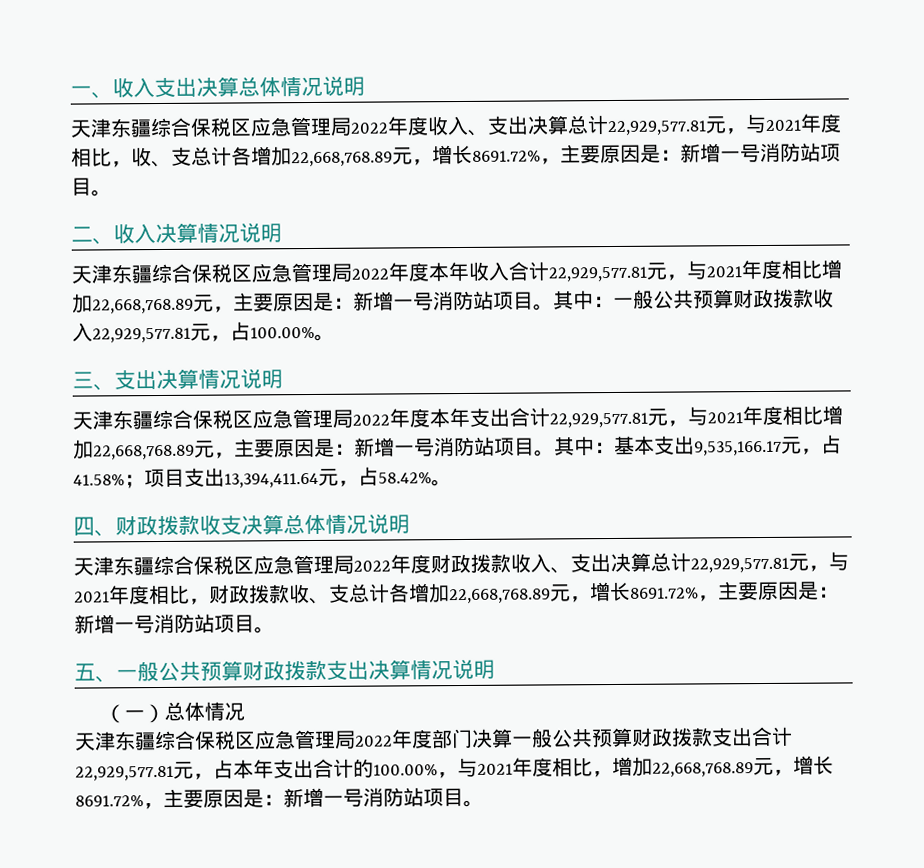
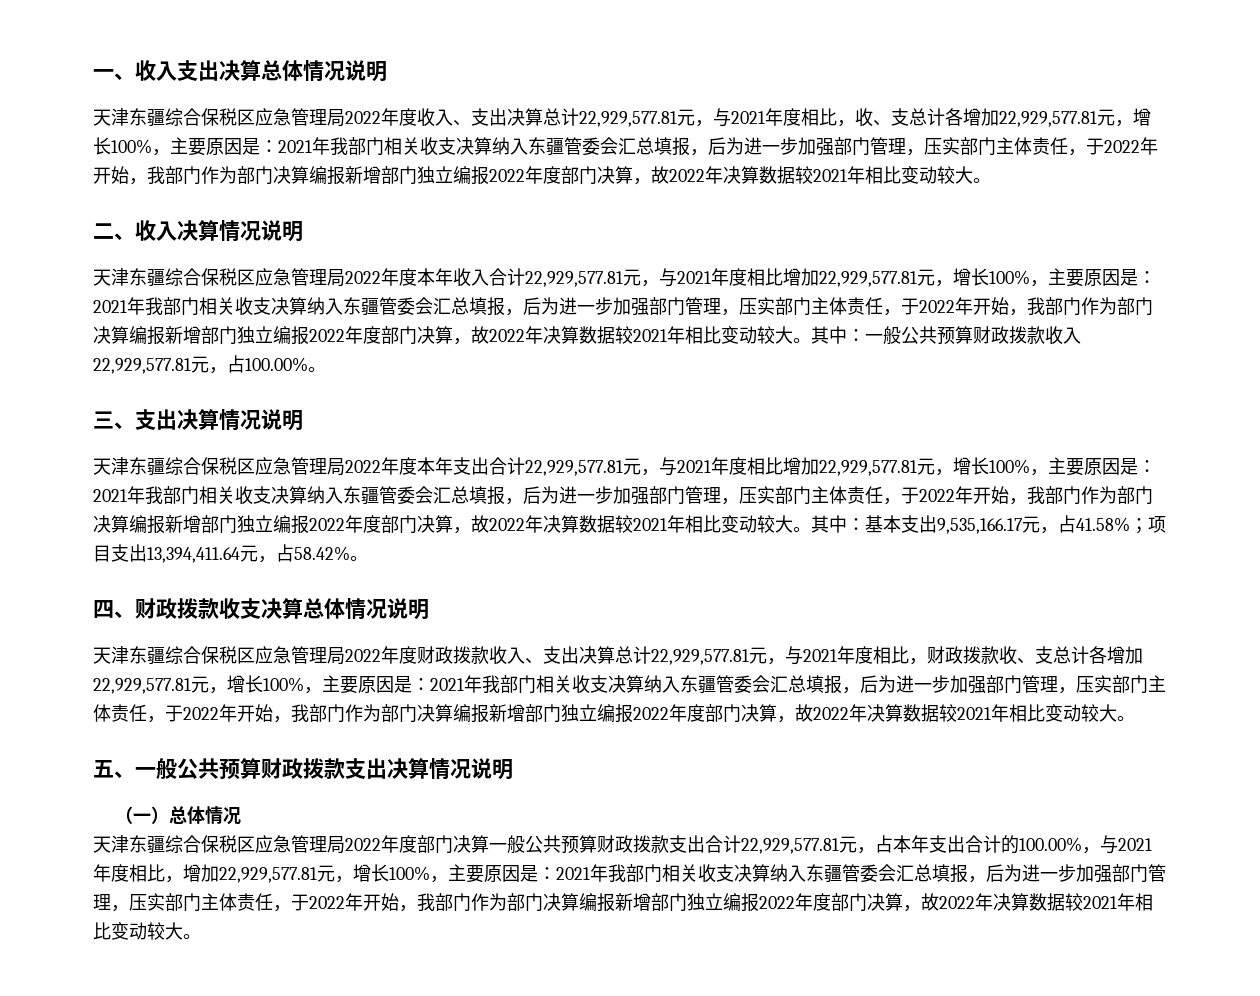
[291,142,841,168] [71,177,92,196] 22,668,768.89元，增长8691.72%，主要原因是：新增一号消防站项目 -> [999,108,1151,127] [93,137,1158,156] [93,166,973,185] 22,929,577.81元，增长100%，主要原因是：2021年我部门相关收支决算纳入东疆管委会汇总填报，后为进一步加强部门管理，压实部门主体责任，于2022年开始，我部门作为部门决算编报新增部门独立编报2022年度部门决算，故2022年决算数据较2021年相比变动较大
[92,290,534,315] 22,668,768.89元，主要原因是：新增一号消防站项目 -> [819,268,1156,287] [93,297,1153,316] [93,326,793,345] 22,929,577.81元，增长100%，主要原因是：2021年我部门相关收支决算纳入东疆管委会汇总填报，后为进一步加强部门管理，压实部门主体责任，于2022年开始，我部门作为部门决算编报新增部门独立编报2022年度部门决算，故2022年决算数据较2021年相比变动较大
[93,436,535,461] 22,668,768.89元，主要原因是：新增一号消防站项目 -> [819,457,1156,476] [93,486,1153,505] [93,515,793,534] 22,929,577.81元，增长100%，主要原因是：2021年我部门相关收支决算纳入东疆管委会汇总填报，后为进一步加强部门管理，压实部门主体责任，于2022年开始，我部门作为部门决算编报新增部门独立编报2022年度部门决算，故2022年决算数据较2021年相比变动较大
[449,581,839,605] [74,613,255,634] 22,668,768.89元，增长8691.72%，主要原因是：新增一号消防站项目 -> [93,675,1166,694] [93,704,1117,723] 22,929,577.81元，增长100%，主要原因是：2021年我部门相关收支决算纳入东疆管委会汇总填报，后为进一步加强部门管理，压实部门主体责任，于2022年开始，我部门作为部门决算编报新增部门独立编报2022年度部门决算，故2022年决算数据较2021年相比变动较大
[652,755,834,778] [75,787,464,810] 22,668,768.89元，增长8691.72%，主要原因是：新增一号消防站项目 -> [219,864,1166,883] [93,893,1153,912] [93,922,183,940] 22,929,577.81元，增长100%，主要原因是：2021年我部门相关收支决算纳入东疆管委会汇总填报，后为进一步加强部门管理，压实部门主体责任，于2022年开始，我部门作为部门决算编报新增部门独立编报2022年度部门决算，故2022年决算数据较2021年相比变动较大

